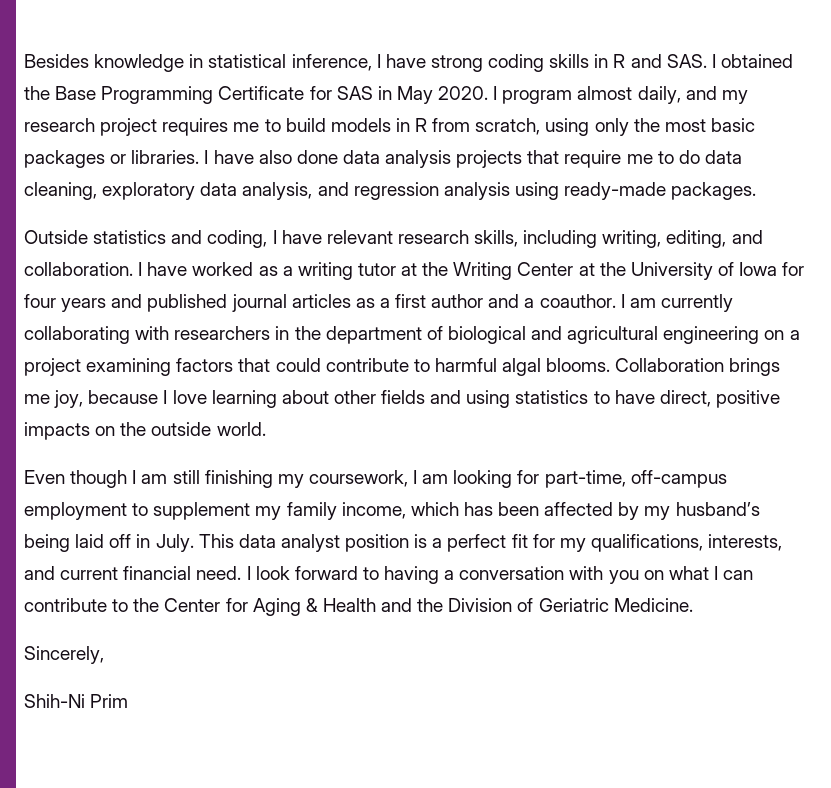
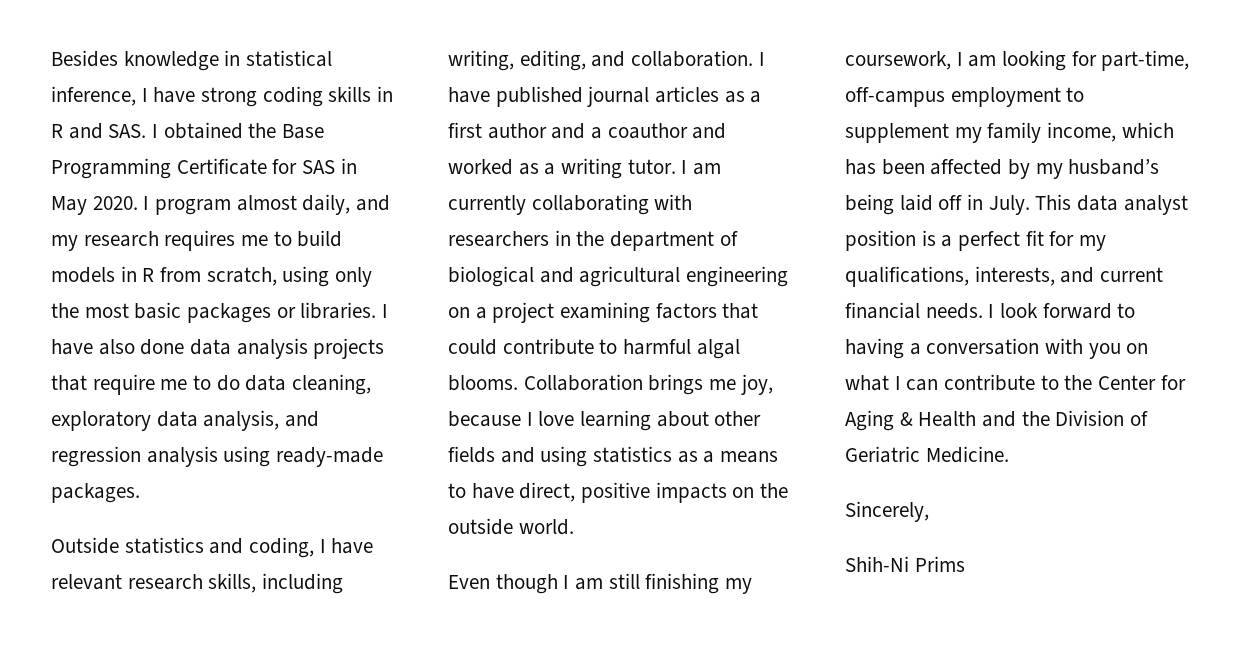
[100,118,158,136] project -> (159, 239) none
[192,262,805,280] [24,294,143,312] worked as a writing tutor at the Writing Center at the University of Iowa for four years and -> (490, 95) none
[539,294,616,308] coauthor. -> [607,123,727,139] [448,158,676,179] coauthor and worked as a writing tutor.
(589, 397) none -> [677,451,779,463] as a means
[196,566,242,580] need. -> [925,303,983,319] needs.
[90,694,129,708] Prim -> [914,556,965,572] Prims

